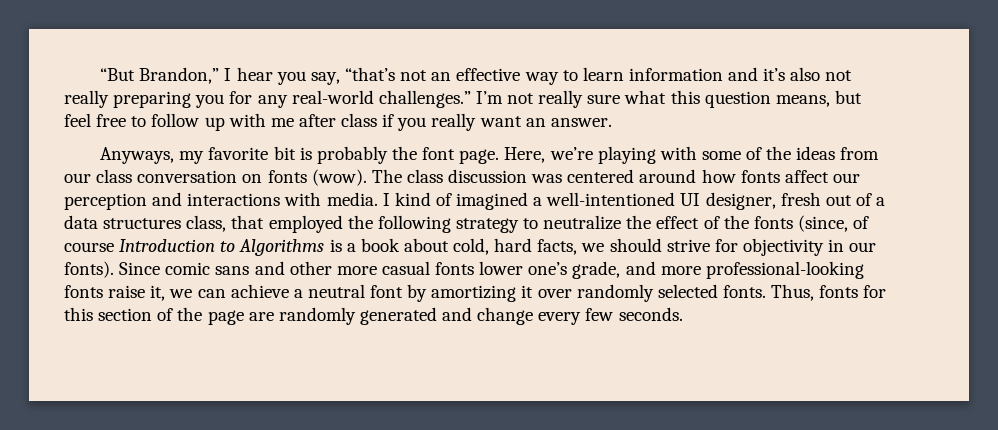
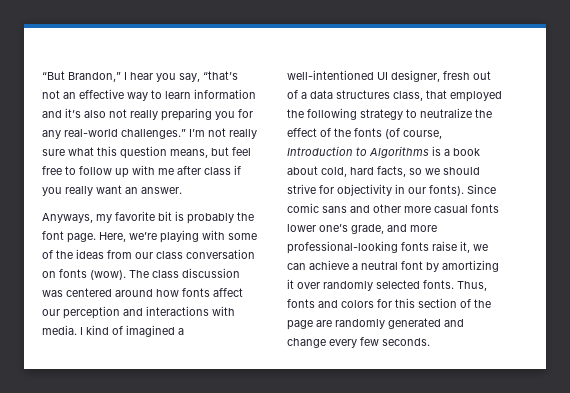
[797,215,870,232] [64,242,114,252] (since, of course -> [385,128,442,139] (of course,
(578, 247) none -> [409,168,422,175] so
(859, 291) none -> [318,300,374,308] and colors

